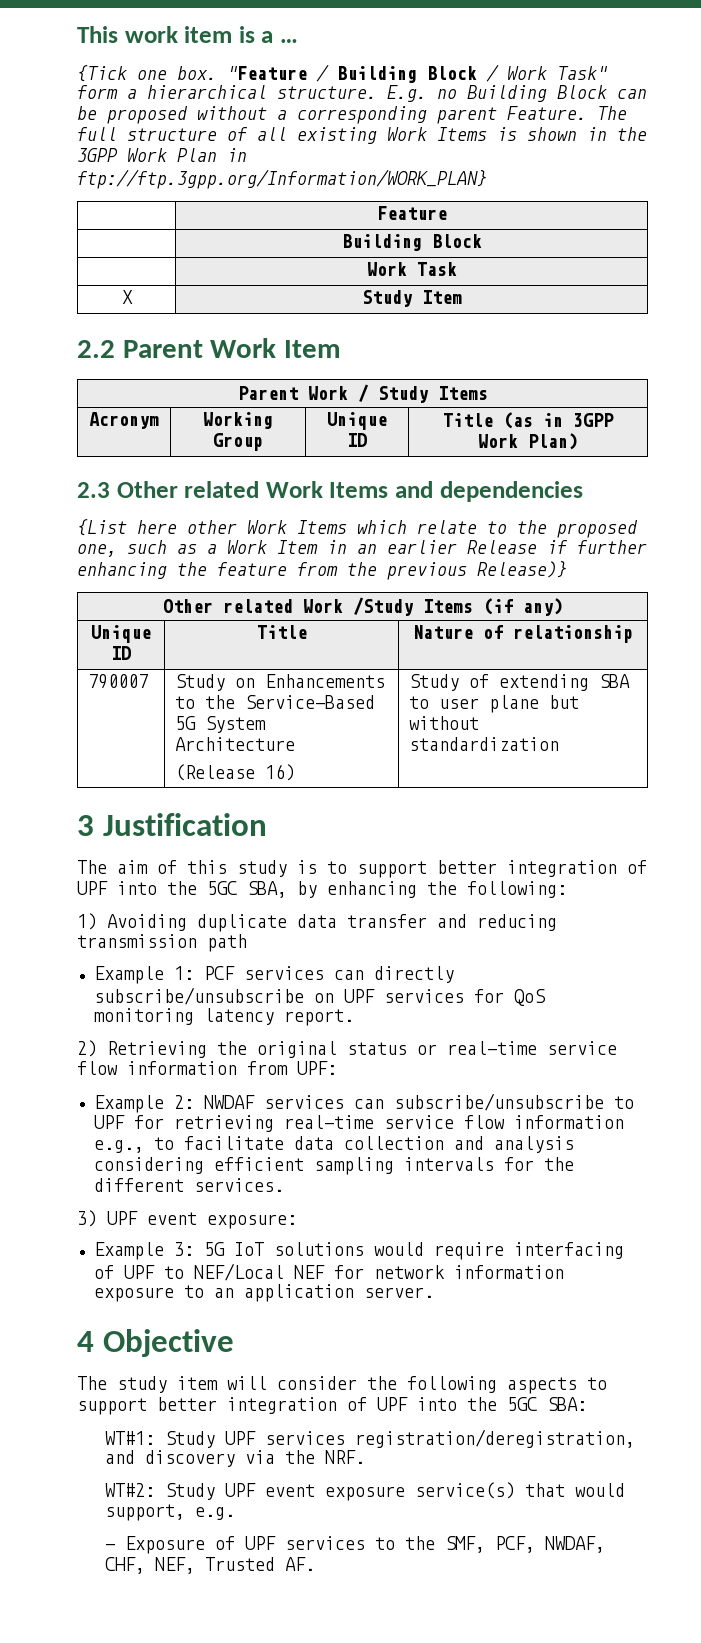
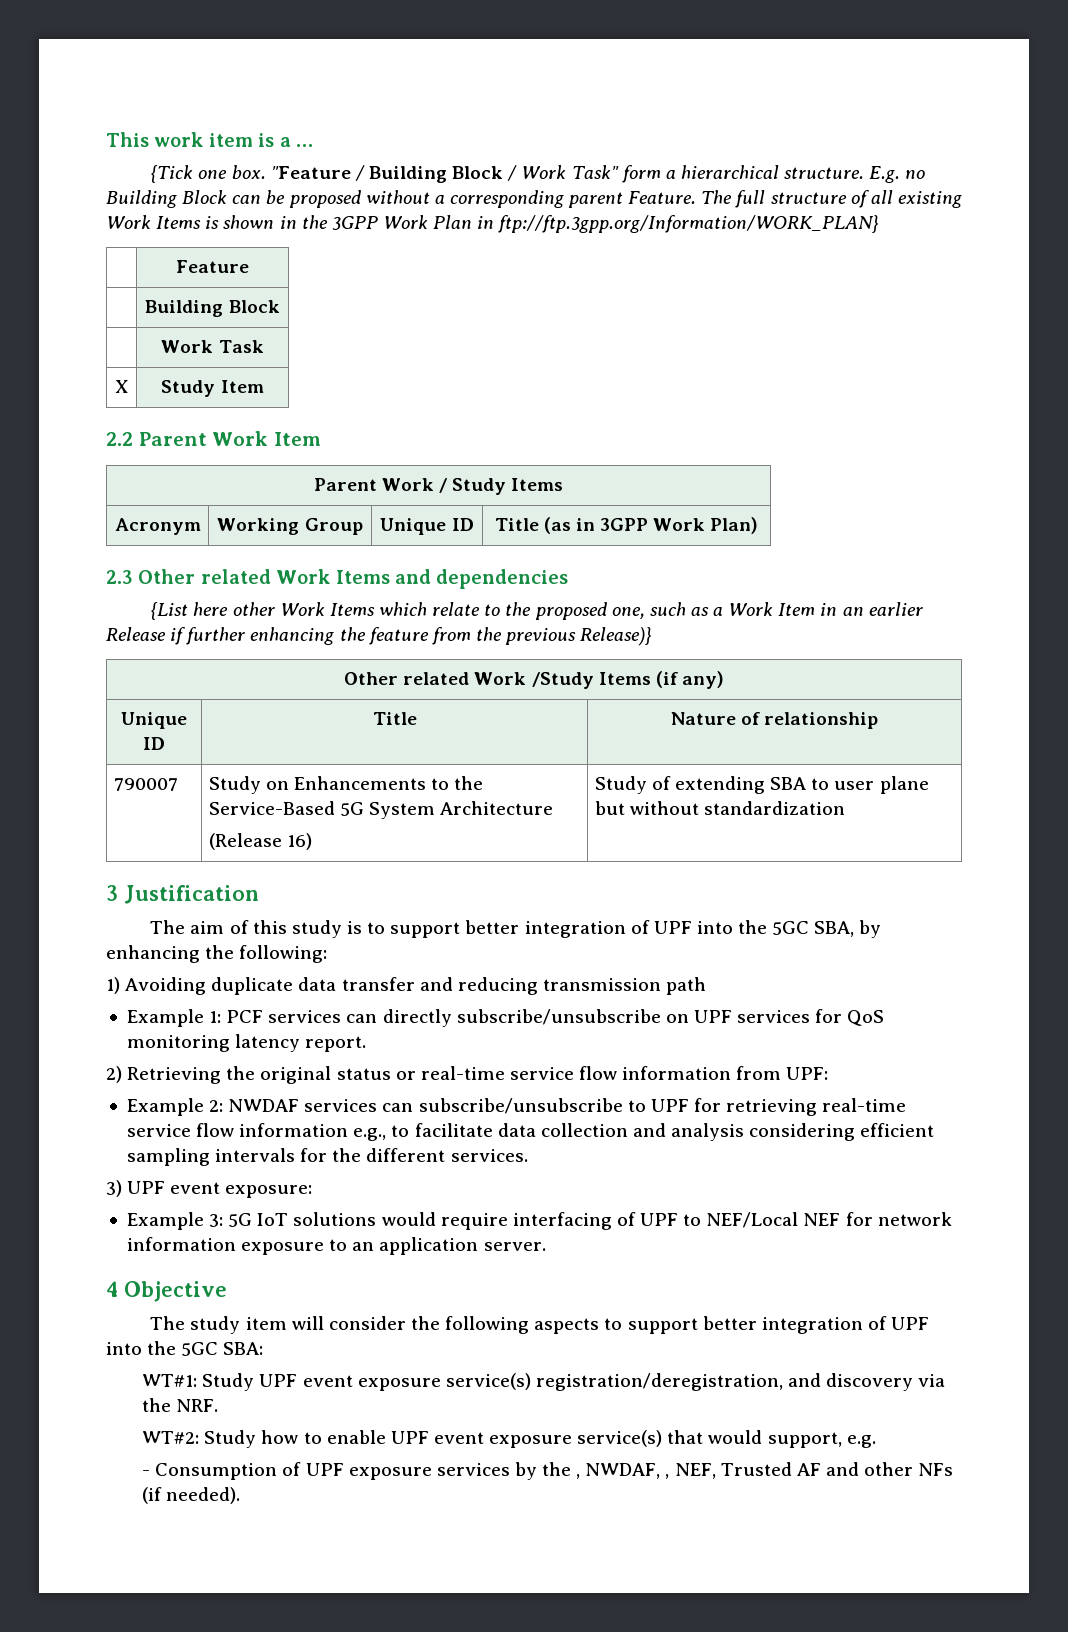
[265,1431,346,1445] services -> [302,1373,531,1391] event exposure service(s)
(216, 1491) none -> [261,1430,386,1444] how to enable
[125,1536,606,1554] [105,1557,316,1574] Exposure of UPF services to the SMF, PCF, NWDAF, CHF, NEF, Trusted AF. -> [155,1462,954,1480] [142,1487,241,1504] Consumption of UPF exposure services by the , NWDAF, , NEF, Trusted AF and other NFs (if needed).

